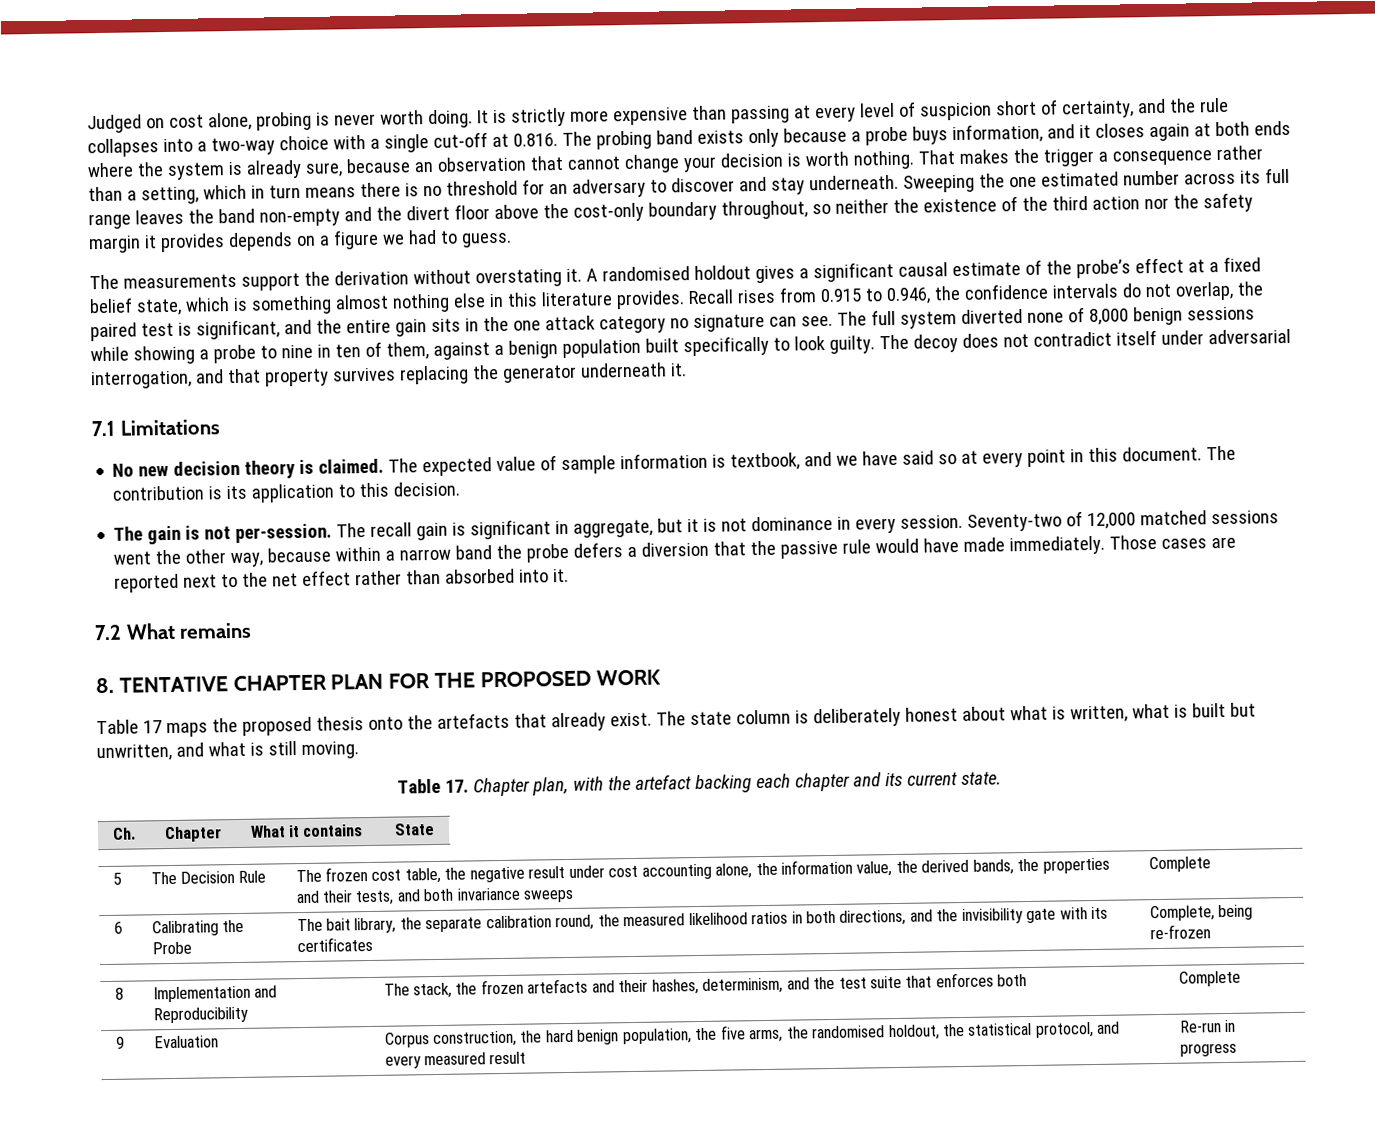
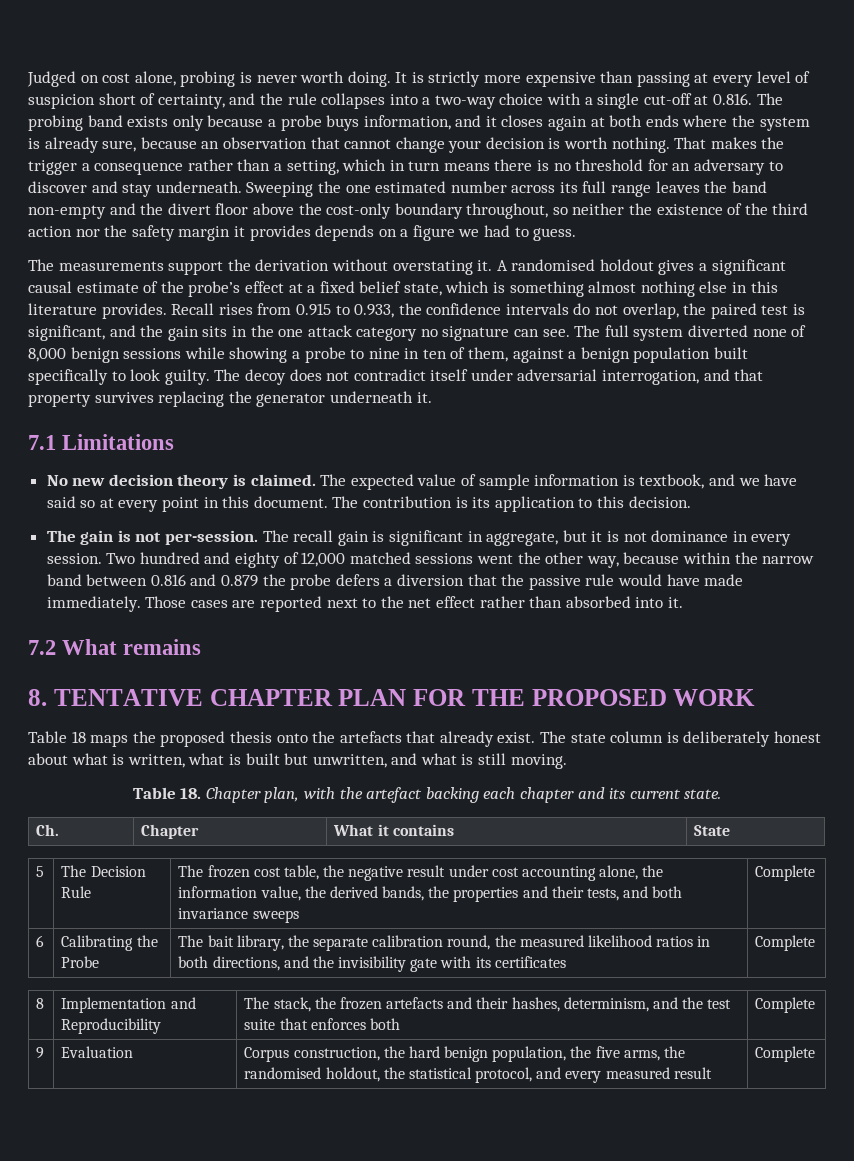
[885,287,931,305] 0.946, -> [354,304,395,318] 0.933,
[345,319,391,334] entire -> (164, 331) none
[967,513,1063,532] Seventy-two -> [106,552,281,568] Two hundred and eighty
[385,550,396,561] a -> [734,552,758,564] the
(493, 552) none -> [86,574,259,587] between 0.816 and 0.879
[142,720,162,734] 17 -> [71,731,86,743] 18
[445,779,470,793] 17. -> [180,788,202,799] 18.
[1149,904,1253,922] [1149,924,1211,940] Complete, being re-frozen -> [755,935,816,951] Complete
[1178,1019,1236,1033] [1179,1042,1237,1057] Re-run in progress -> [755,1046,816,1062] Complete

